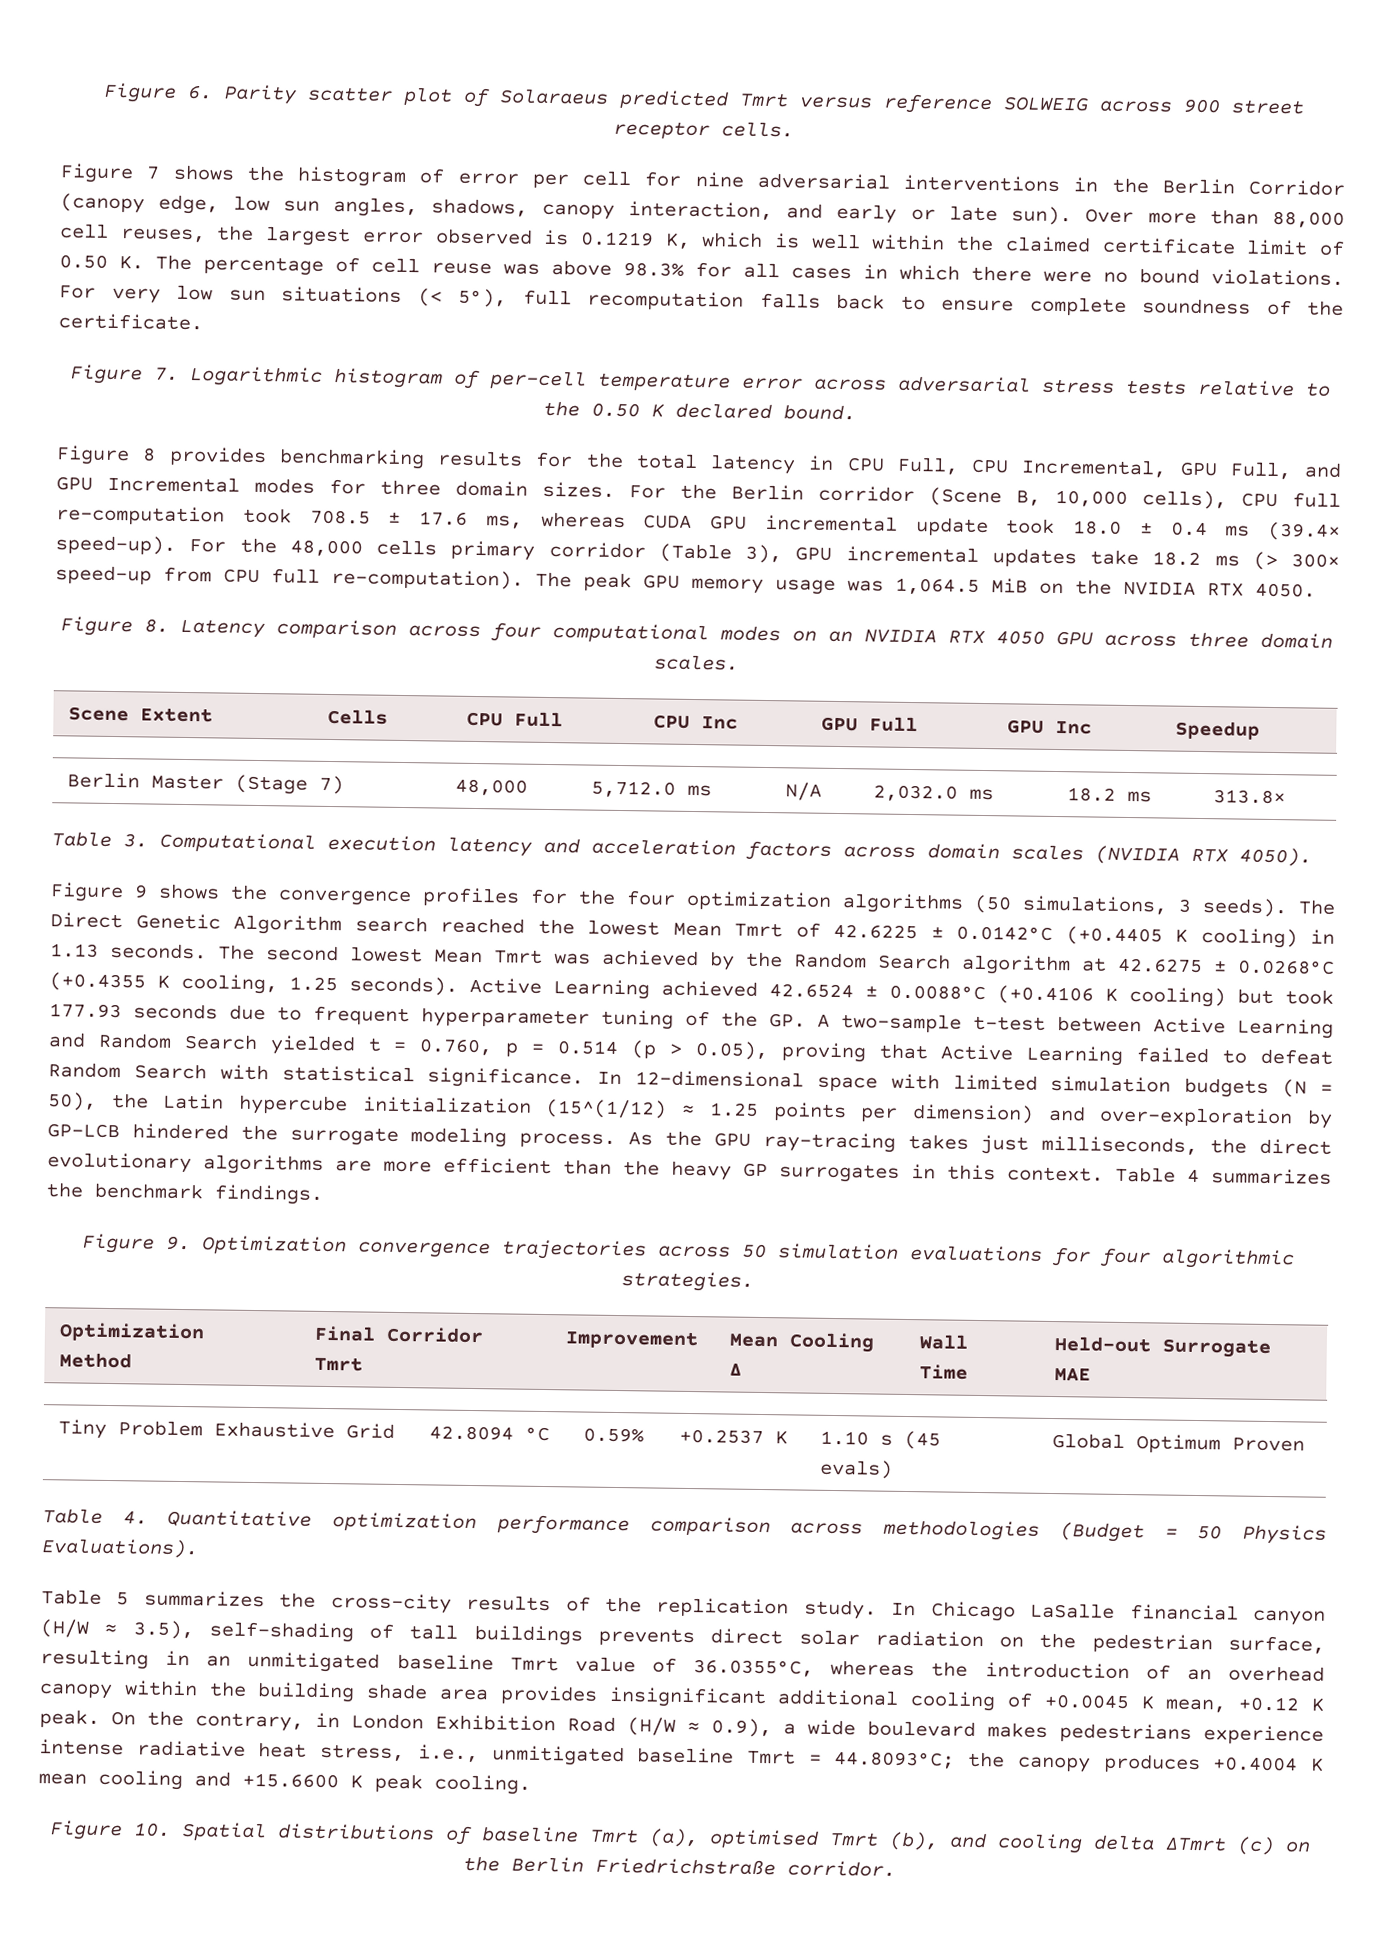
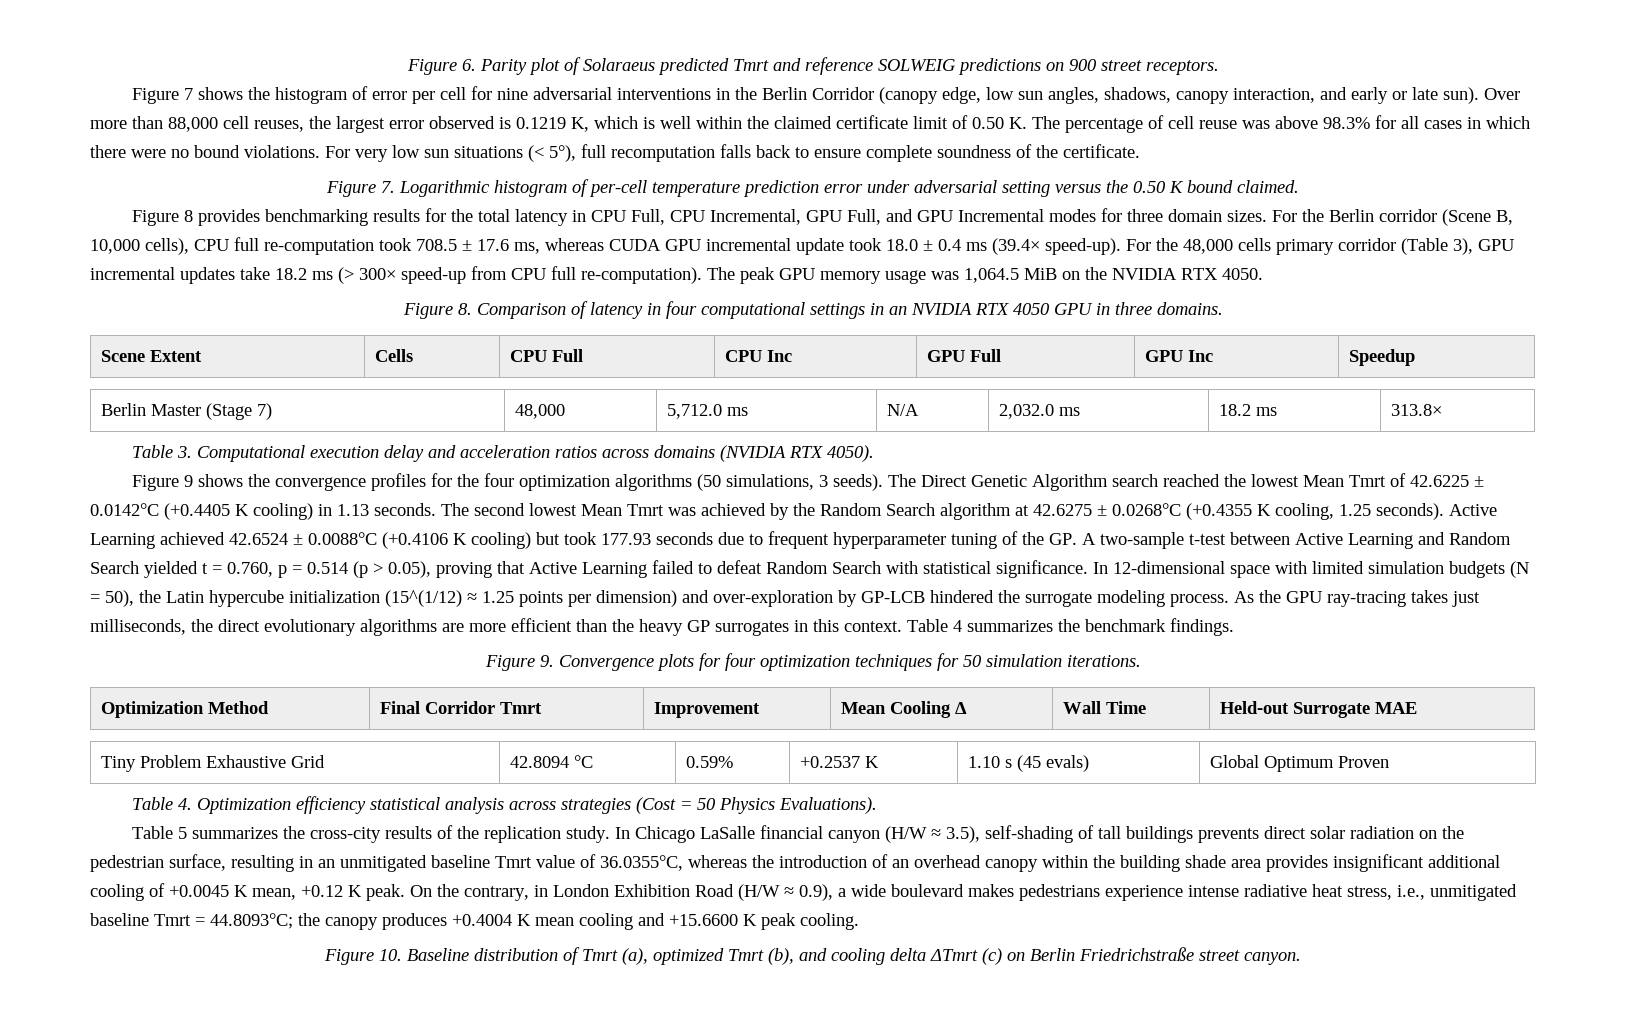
[307,86,393,102] scatter -> (527, 67) none
[799,96,873,109] versus -> [772,58,801,71] and
[1099,98,1305,115] [613,120,794,140] across 900 street receptor cells. -> [957,58,1219,75] predictions on 900 street receptors.
[742,375,1331,397] error across adversarial stress tests relative to -> [743,180,1101,197] prediction error under adversarial setting versus
[675,402,856,421] declared bound. -> [1187,180,1299,193] bound claimed.
[180,618,817,644] Latency comparison across four computational modes on -> [476,301,884,319] Comparison of latency in four computational settings in
[1104,631,1333,649] [654,654,739,671] across three domain scales. -> [1095,302,1223,315] in three domains.
[447,836,532,857] latency -> [383,445,424,462] delay
[745,840,1084,861] factors across domain scales -> [554,445,715,458] ratios across domains
[202,1235,1295,1270] [621,1271,754,1292] Optimization convergence trajectories across 50 simulation evaluations for four algorithmic strategies. -> [558,653,1141,671] Convergence plots for four optimization techniques for 50 simulation iterations.
[167,1509,1145,1543] Quantitative optimization performance comparison across methodologies (Budget -> [196,796,676,814] Optimization efficiency statistical analysis across strategies (Cost
[181,1822,579,1846] Spatial distributions of baseline -> [407,947,580,965] Baseline distribution of
[709,1829,819,1849] optimised -> [653,948,724,965] optimized
[463,1855,500,1872] the -> (1025, 956) none
[787,1860,896,1877] corridor. -> [1199,950,1301,965] street canyon.

